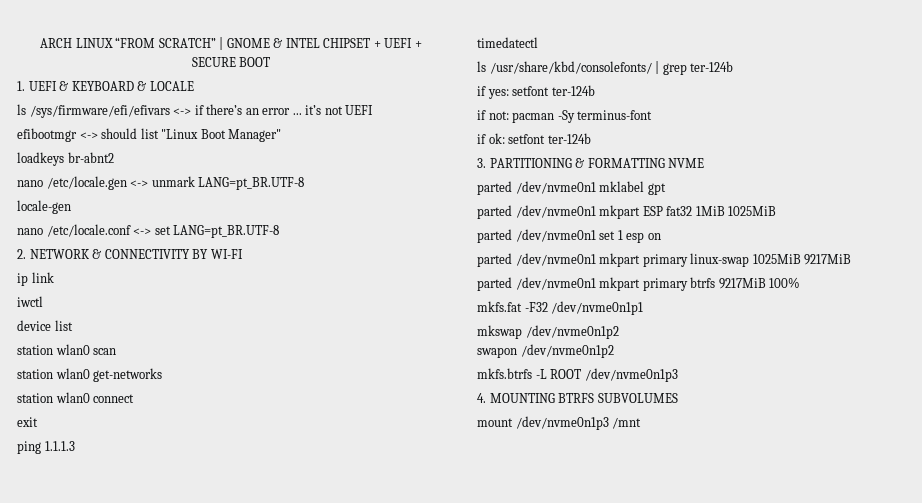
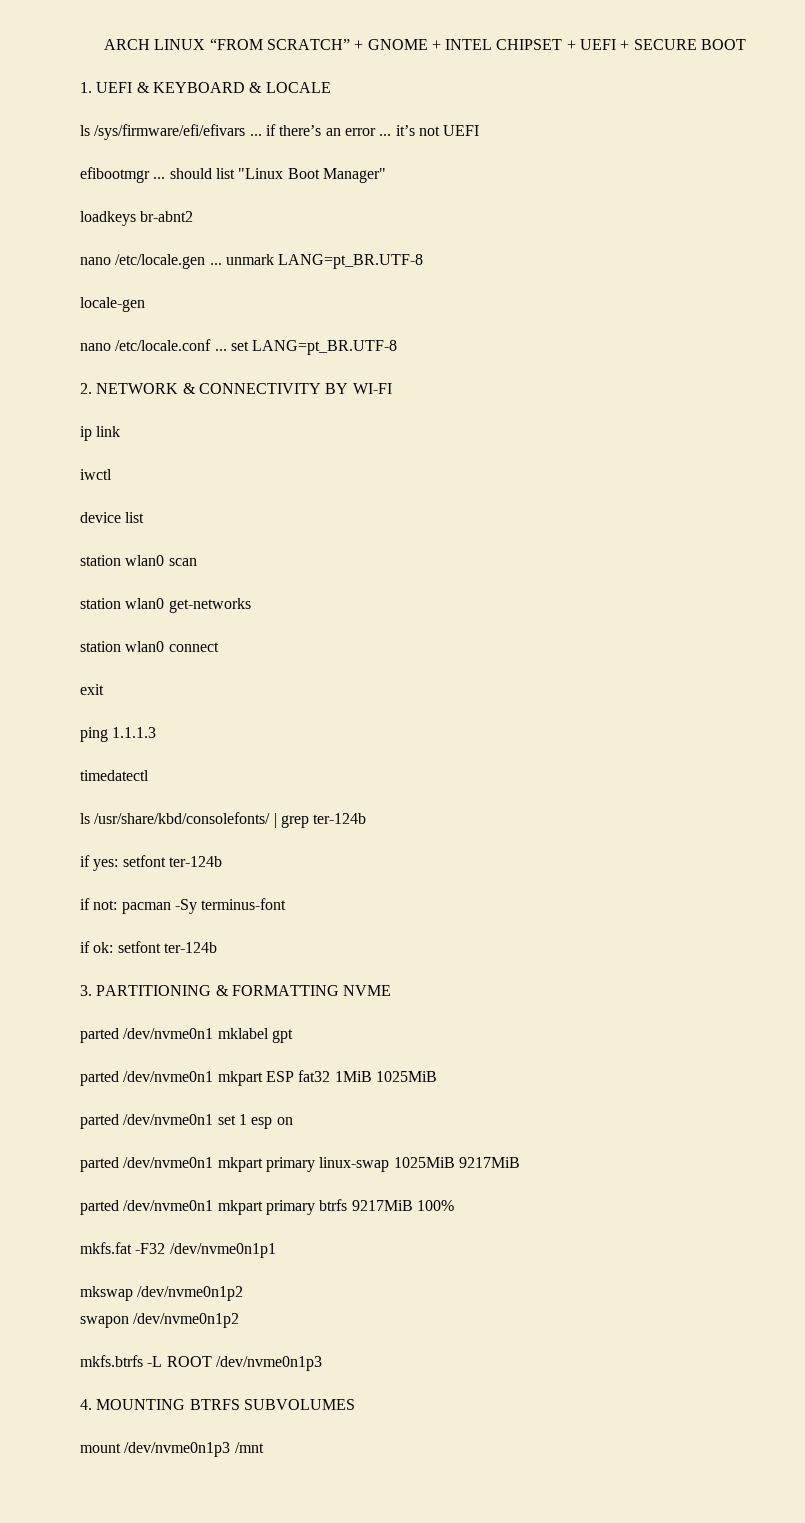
[219,37,283,50] | GNOME & -> [354,39,441,50] + GNOME +
[173,108,192,115] <-> -> [249,134,262,136] ...
[79,132,98,139] <-> -> [153,177,166,179] ...
[130,180,149,187] <-> -> [209,263,222,265] ...
[133,228,152,235] <-> -> [214,349,227,351] ...

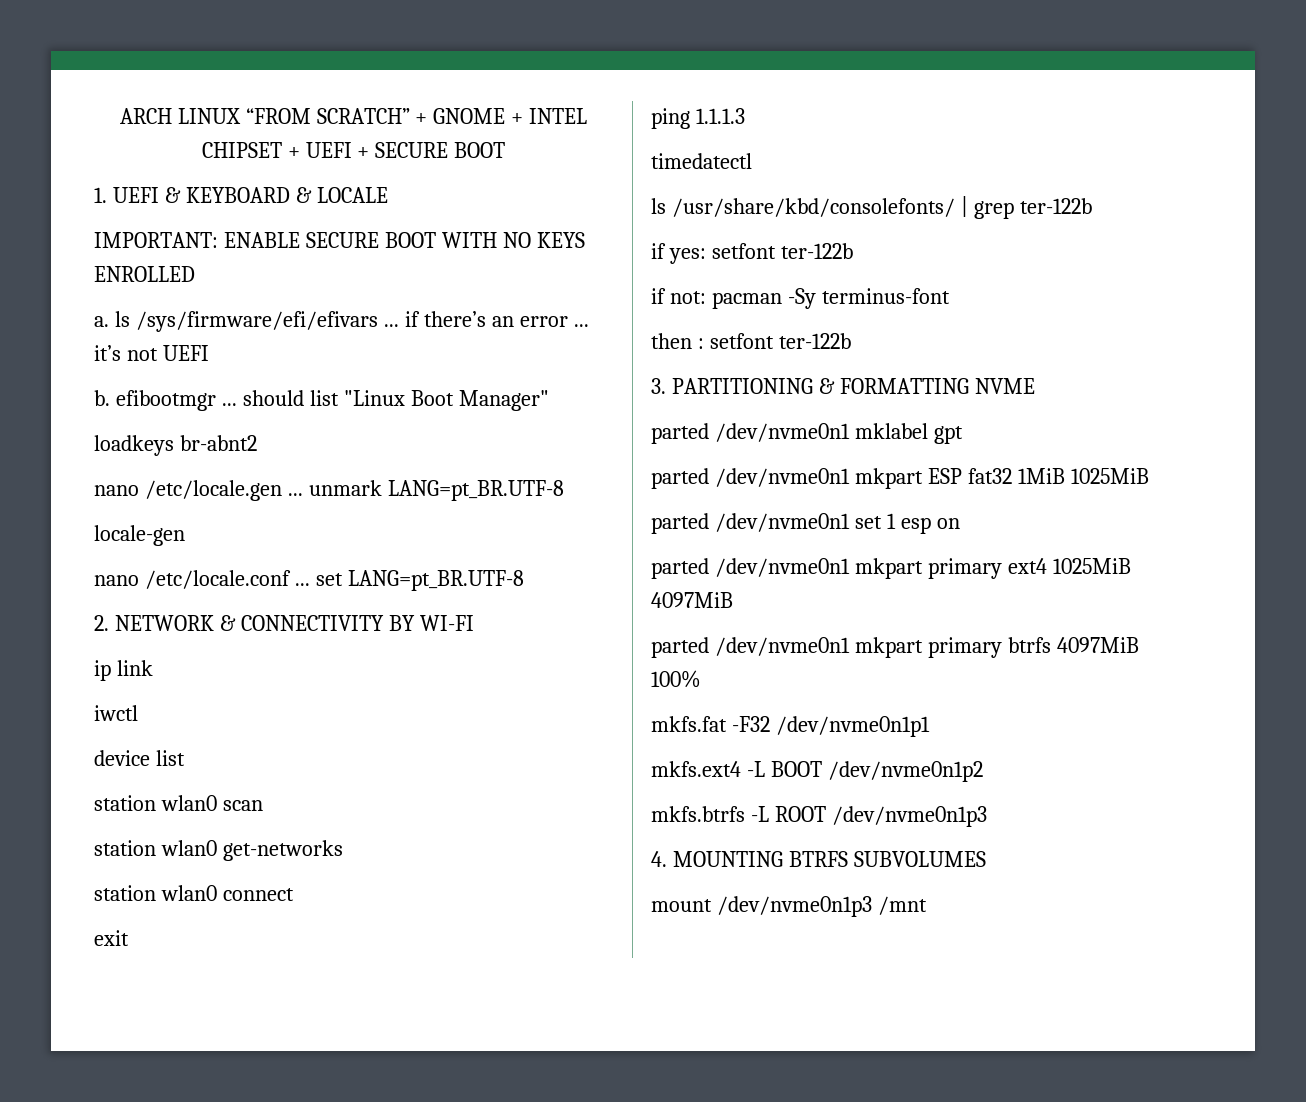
(331, 87) none -> [94,232,585,248] [94,266,195,282] [94,316,109,327] IMPORTANT: ENABLE SECURE BOOT WITH NO KEYS ENROLLED // a.
(480, 130) none -> [94,390,110,406] b.
[313,813,367,824] ter-124b -> [1019,198,1092,214] ter-122b
[168,856,222,867] ter-124b -> [780,243,853,259] ter-122b
[80,941,217,953] if ok: setfont ter-124b -> [651,333,851,349] then : setfont ter-122b
[319,1157,520,1172] linux-swap 1025MiB 9217MiB -> [1007,558,1131,574] [651,592,733,608] ext4 1025MiB 4097MiB
[351,1200,413,1211] 9217MiB -> [1056,637,1139,653] 4097MiB
[80,1286,244,1301] [80,1316,129,1328] mkswap /dev/nvme0n1p2 // swapon -> [651,761,822,777] mkfs.ext4 -L BOOT

